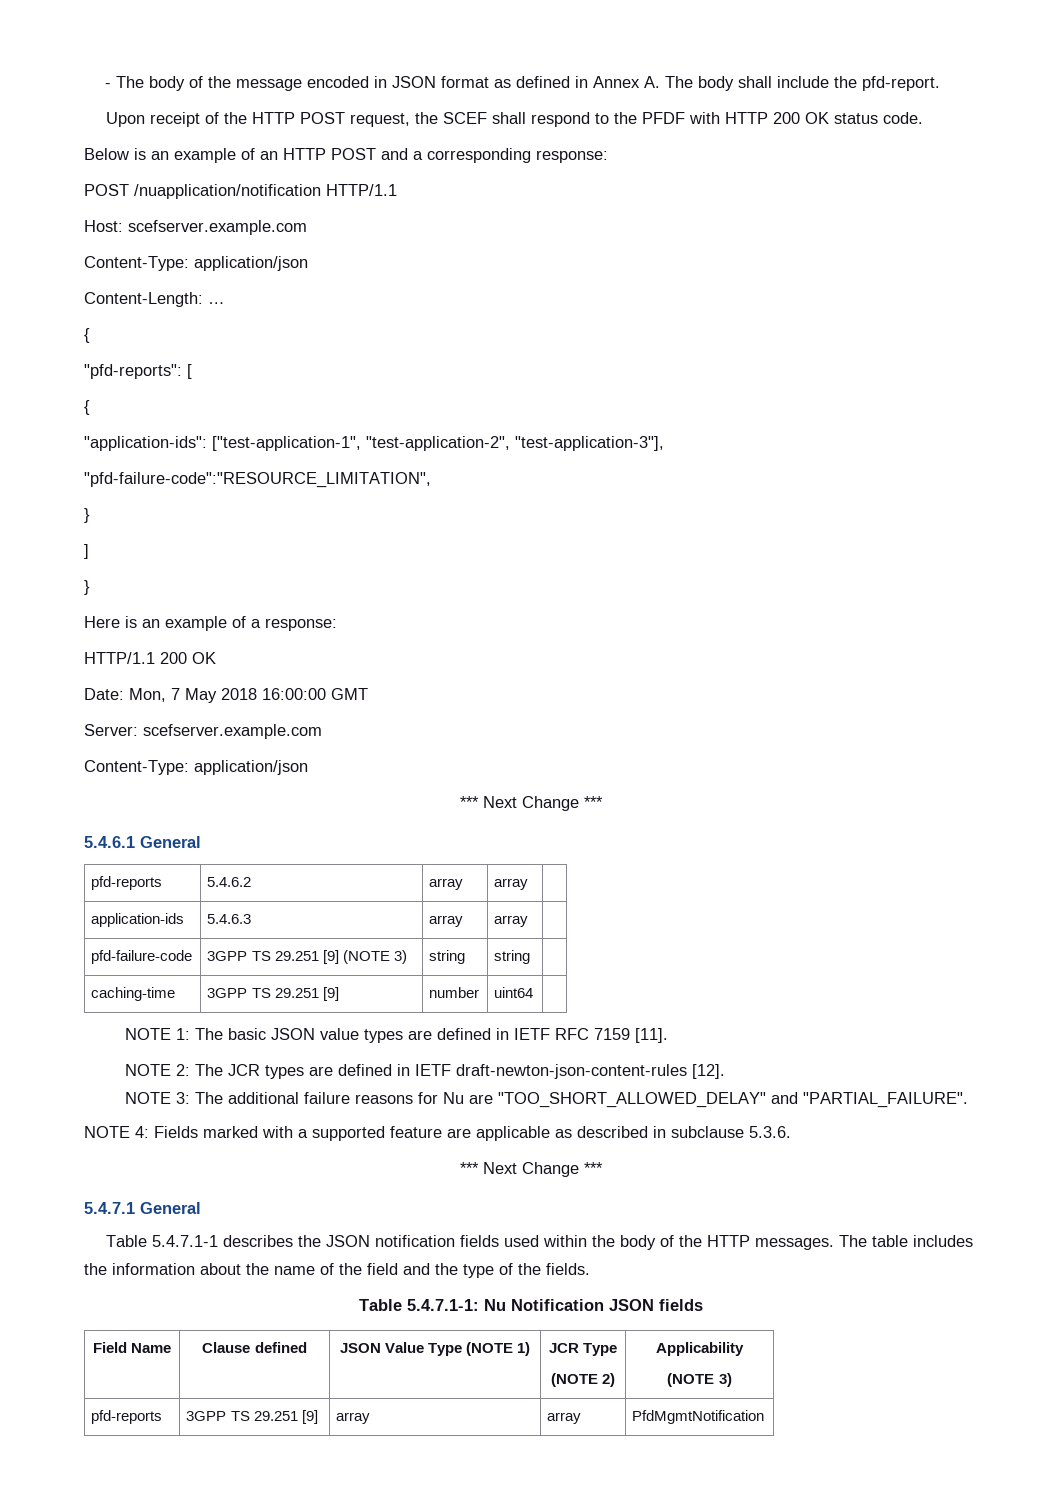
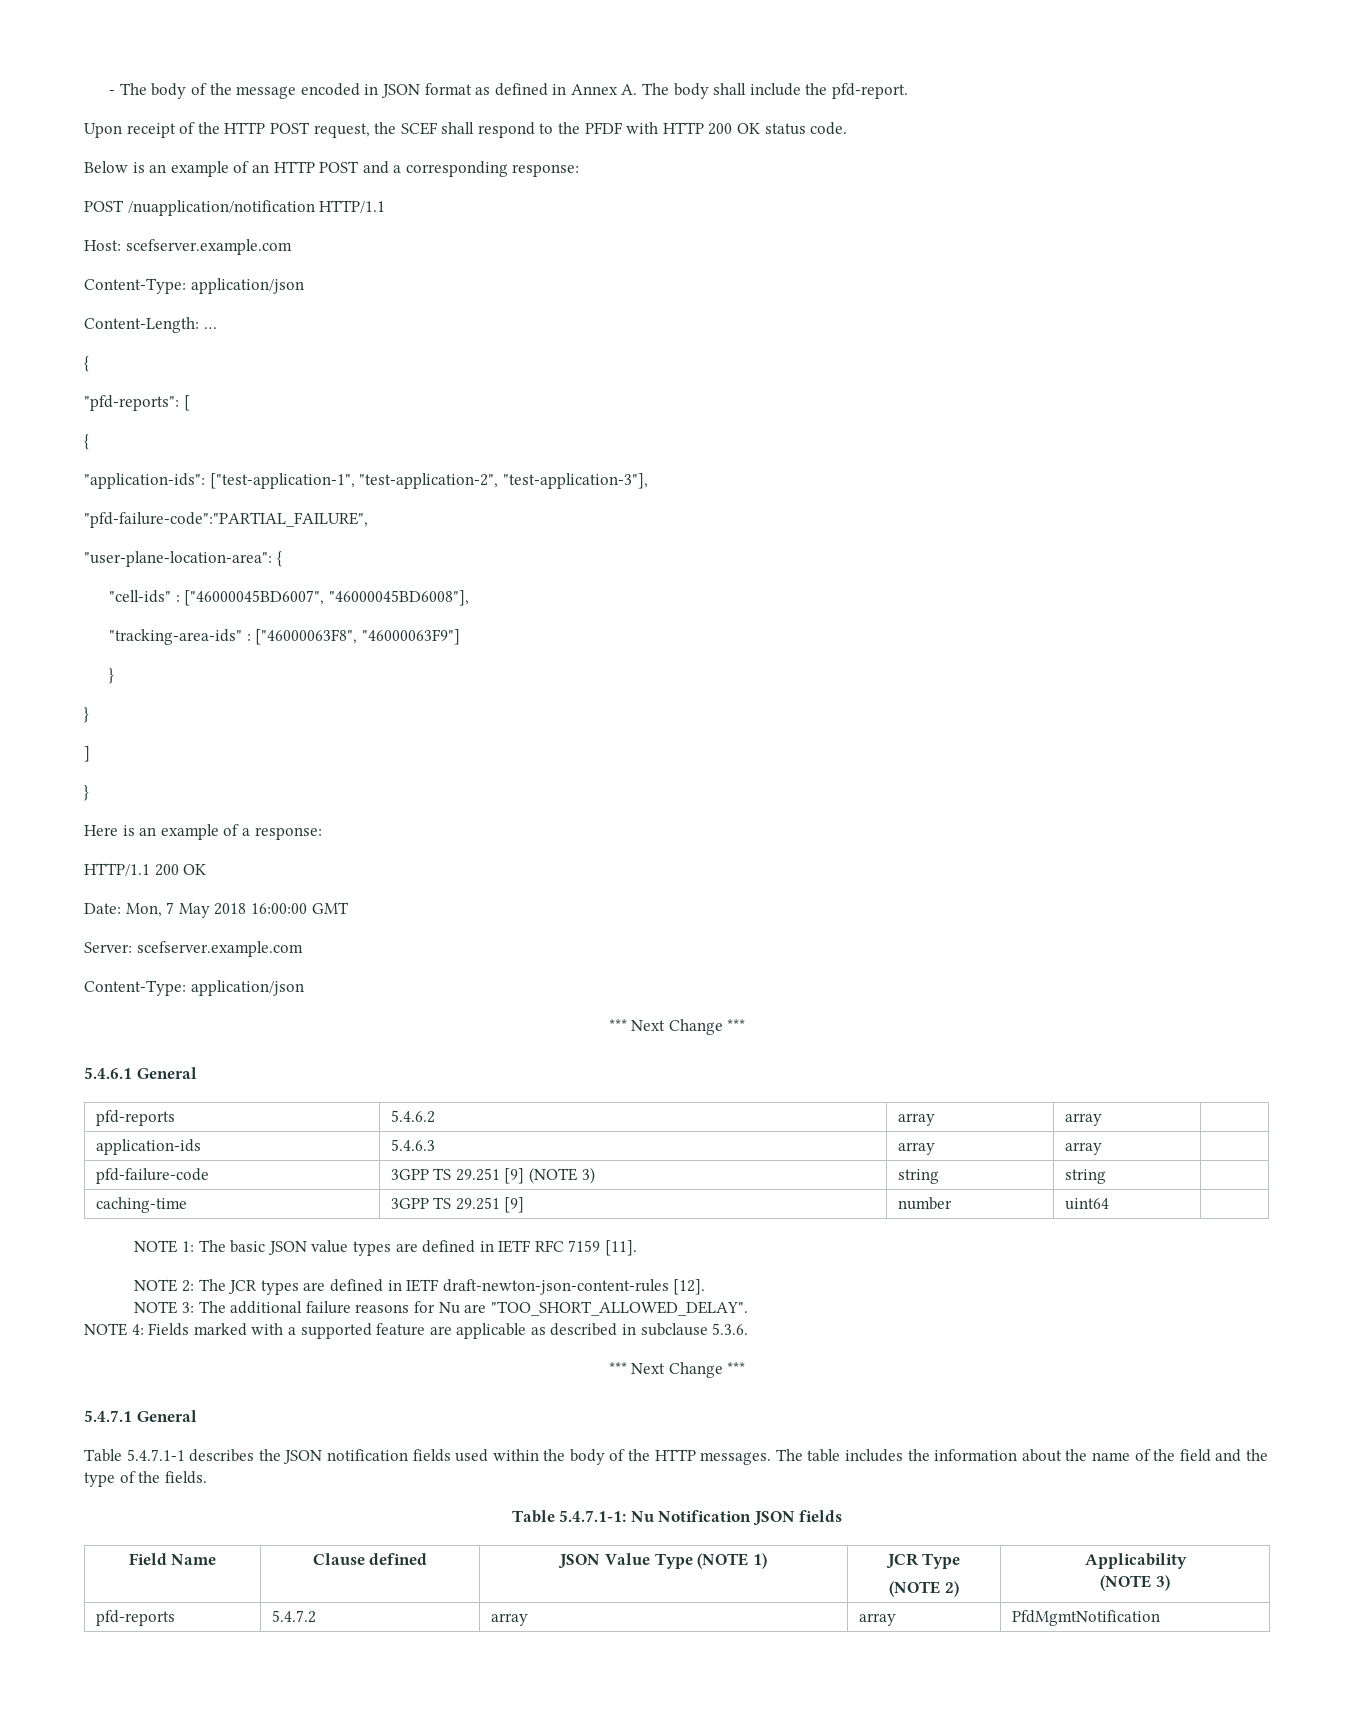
[84,472,431,488] "pfd-failure-code":"RESOURCE_LIMITATION", -> [84,512,368,528] [84,551,282,567] [109,590,469,606] [109,629,460,645] [109,668,115,684] "pfd-failure-code":"PARTIAL_FAILURE", // "user-plane-location-area": { // "cell-ids" : ["46000045BD6007", "46000045BD6008"], // "tracking-area-ids" : ["46000063F8", "46000063F9"] // }
[498,1092,969,1108] "TOO_SHORT_ALLOWED_DELAY" and "PARTIAL_FAILURE". -> [490,1301,748,1316] "TOO_SHORT_ALLOWED_DELAY".
[186,1410,318,1424] 3GPP TS 29.251 [9] -> [271,1610,316,1623] 5.4.7.2

